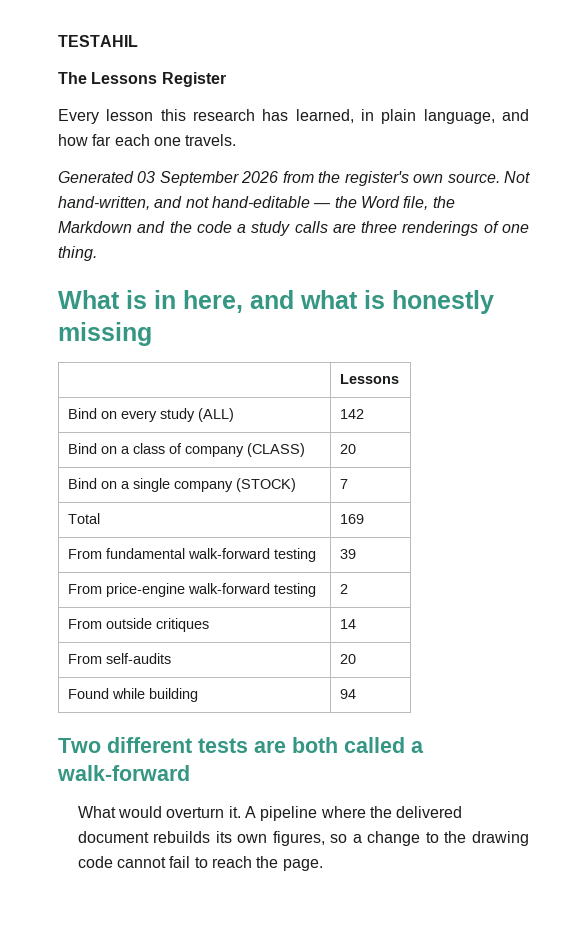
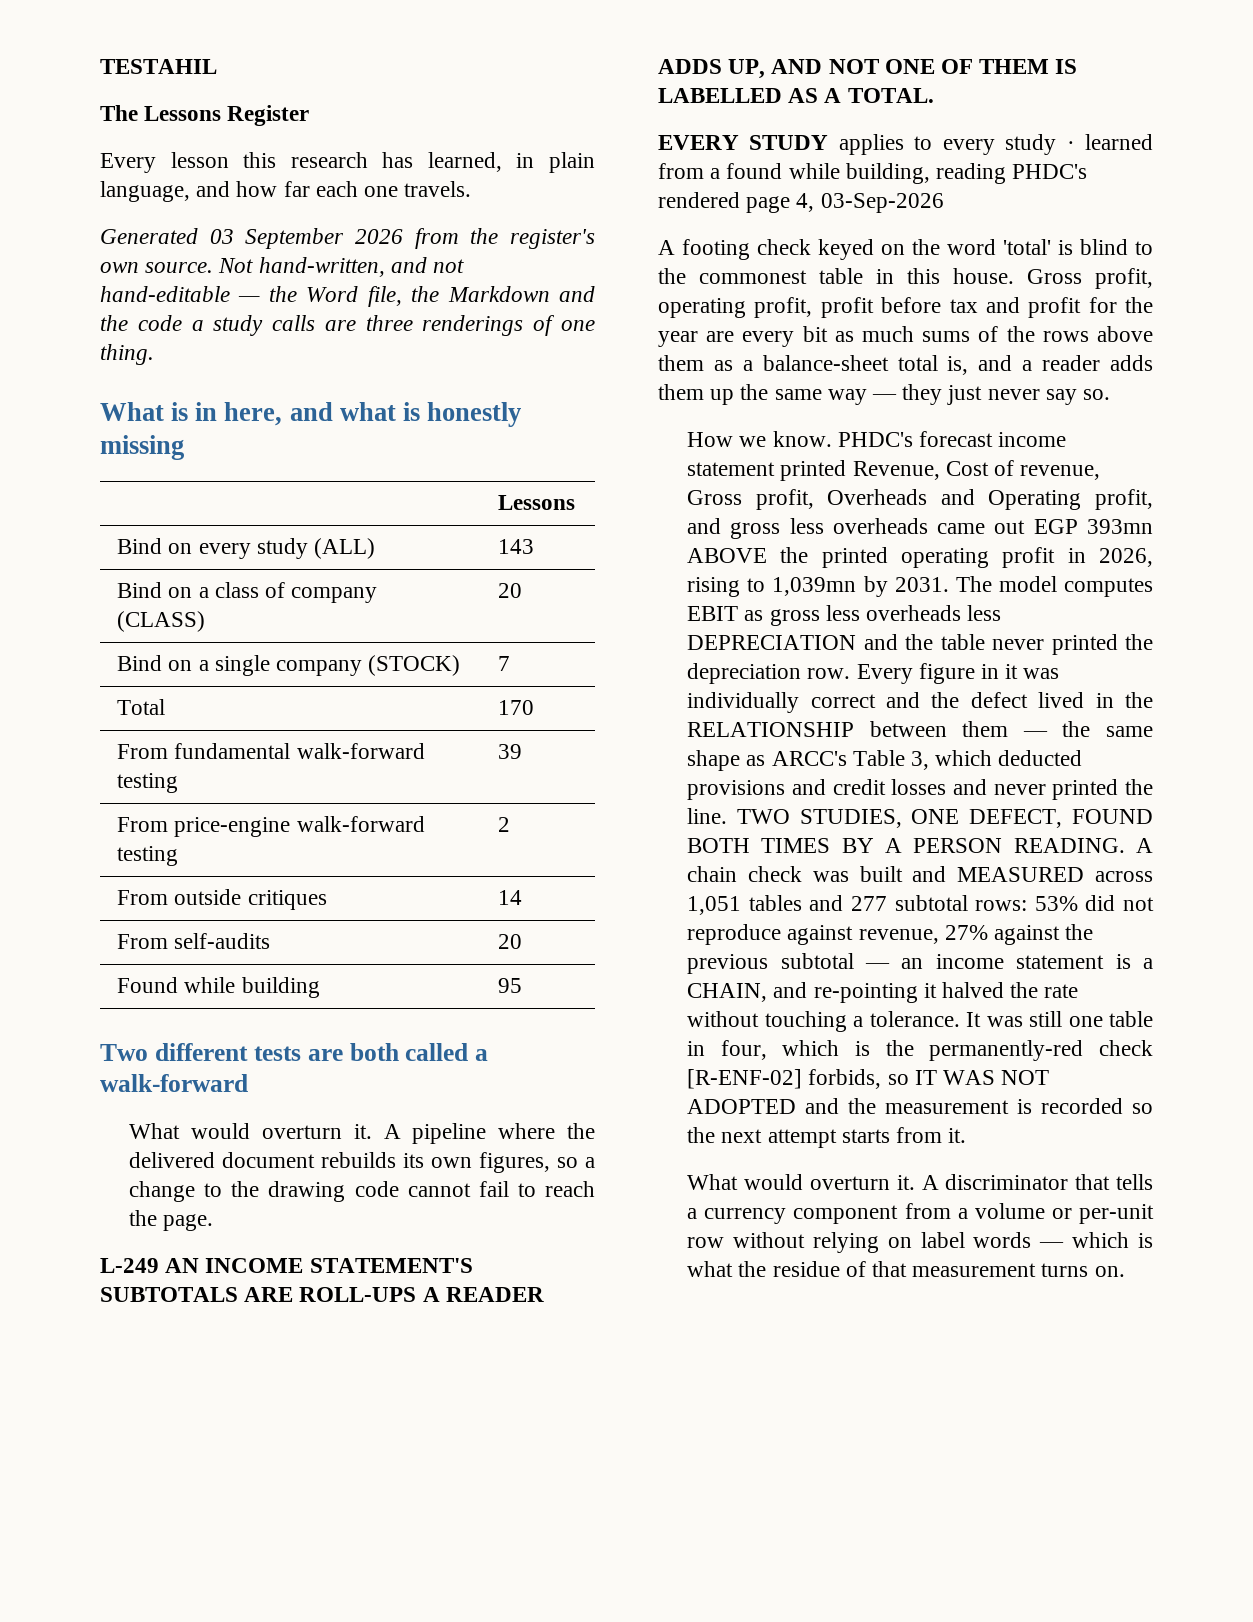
[340,409,365,419] 142 -> [498,539,535,554] 143
[340,514,365,524] 169 -> [498,700,535,715] 170
[340,689,357,699] 94 -> [498,978,523,993] 95
(323, 865) none -> [100,1258,473,1273] [100,1287,544,1302] [658,59,1078,79] [658,88,934,103] [658,134,1153,155] [658,163,1088,184] [658,192,944,213] [658,239,1153,260] [658,268,1153,289] [658,297,1153,318] [658,326,1153,347] [658,355,1153,375] [658,384,1111,405] [687,431,1067,447] [687,460,1101,481] [687,489,1153,510] [687,518,1153,539] [687,547,1153,568] [687,576,1153,597] [687,605,1002,626] [687,634,1153,655] [687,663,1060,684] [687,692,1153,713] [687,721,1153,737] [687,750,1083,771] [687,779,1153,800] [687,808,1153,828] [687,838,1153,853] [687,866,1153,882] [687,895,1154,915] [687,924,1094,945] [687,953,1153,974] [687,982,1079,1003] [687,1011,1153,1032] [687,1040,1153,1061] [687,1069,1050,1089] [687,1098,1153,1114] [687,1127,967,1148] [687,1174,1153,1190] [687,1203,1154,1224] [687,1232,1153,1253] [687,1261,1125,1277] // L-249 AN INCOME STATEMENT'S SUBTOTALS ARE ROLL-UPS A READER ADDS UP, AND NOT ONE OF THEM IS LABELLED AS A TOTAL. // EVERY STUDY applies to every study · learned from a found while building, reading PHDC's rendered page 4, 03-Sep-2026 // A footing check keyed on the word 'total' is blind to the commonest table in this house. Gross profit, operating profit, profit before tax and profit for the year are every bit as much sums of the rows above them as a balance-sheet total is, and a reader adds them up the same way — they just never say so. // How we know. PHDC's forecast income statement printed Revenue, Cost of revenue, Gross profit, Overheads and Operating profit, and gross less overheads came out EGP 393mn ABOVE the printed operating profit in 2026, rising to 1,039mn by 2031. The model computes EBIT as gross less overheads less DEPRECIATION and the table never printed the depreciation row. Every figure in it was individually correct and the defect lived in the RELATIONSHIP between them — the same shape as ARCC's Table 3, which deducted provisions and credit losses and never printed the line. TWO STUDIES, ONE DEFECT, FOUND BOTH TIMES BY A PERSON READING. A chain check was built and MEASURED across 1,051 tables and 277 subtotal rows: 53% did not reproduce against revenue, 27% against the previous subtotal — an income statement is a CHAIN, and re-pointing it halved the rate without touching a tolerance. It was still one table in four, which is the permanently-red check [R-ENF-02] forbids, so IT WAS NOT ADOPTED and the measurement is recorded so the next attempt starts from it. // What would overturn it. A discriminator that tells a currency component from a volume or per-unit row without relying on label words — which is what the residue of that measurement turns on.

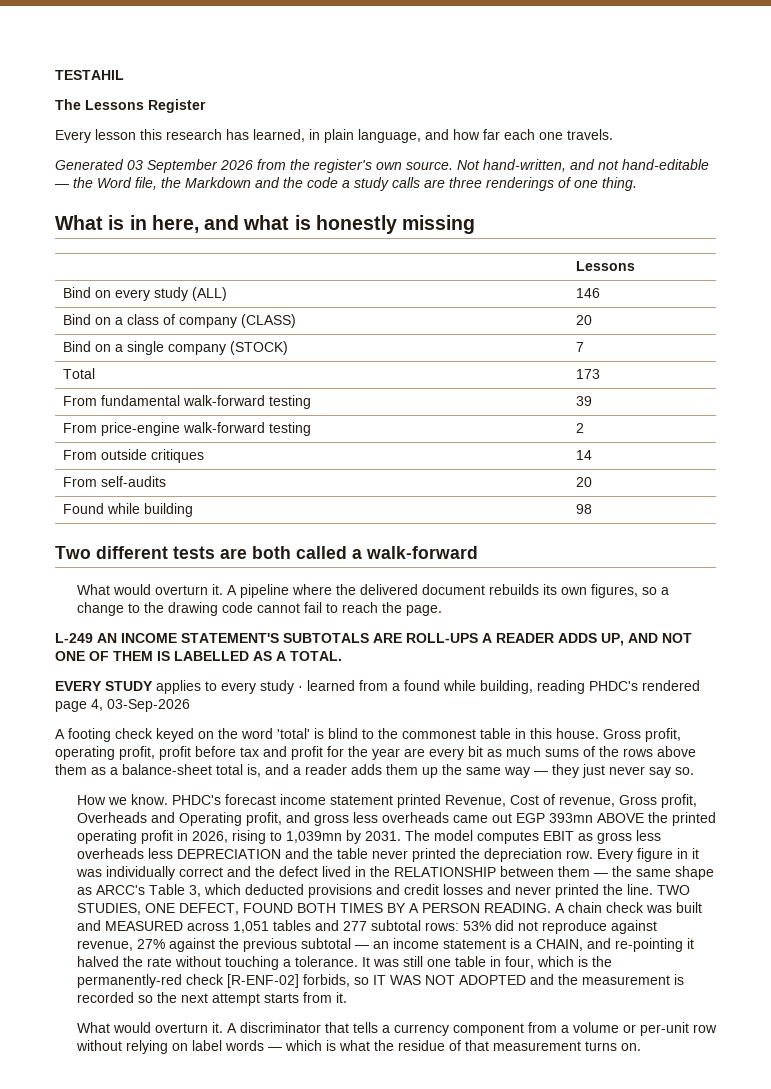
[498,539,535,554] 143 -> [576,288,601,298] 146
[498,700,535,715] 170 -> [576,369,601,379] 173
[498,978,523,993] 95 -> [576,504,593,514] 98

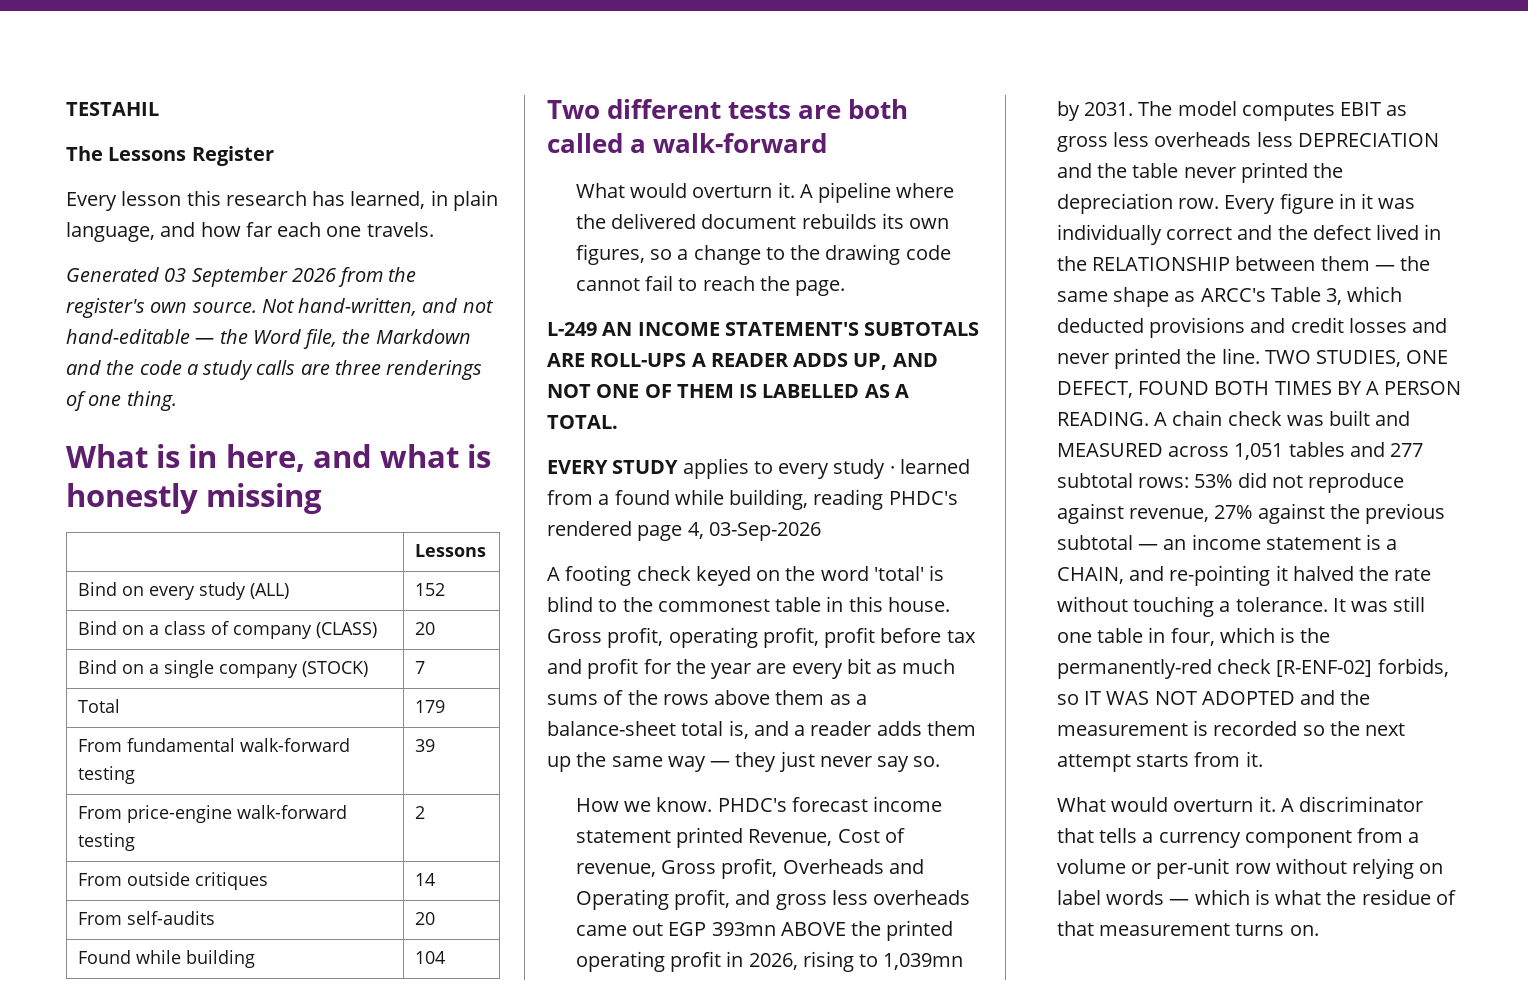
[576,288,601,298] 146 -> [414,583,445,596] 152
[576,369,601,379] 173 -> [414,700,445,713] 179
[576,504,593,514] 98 -> [414,951,445,964] 104

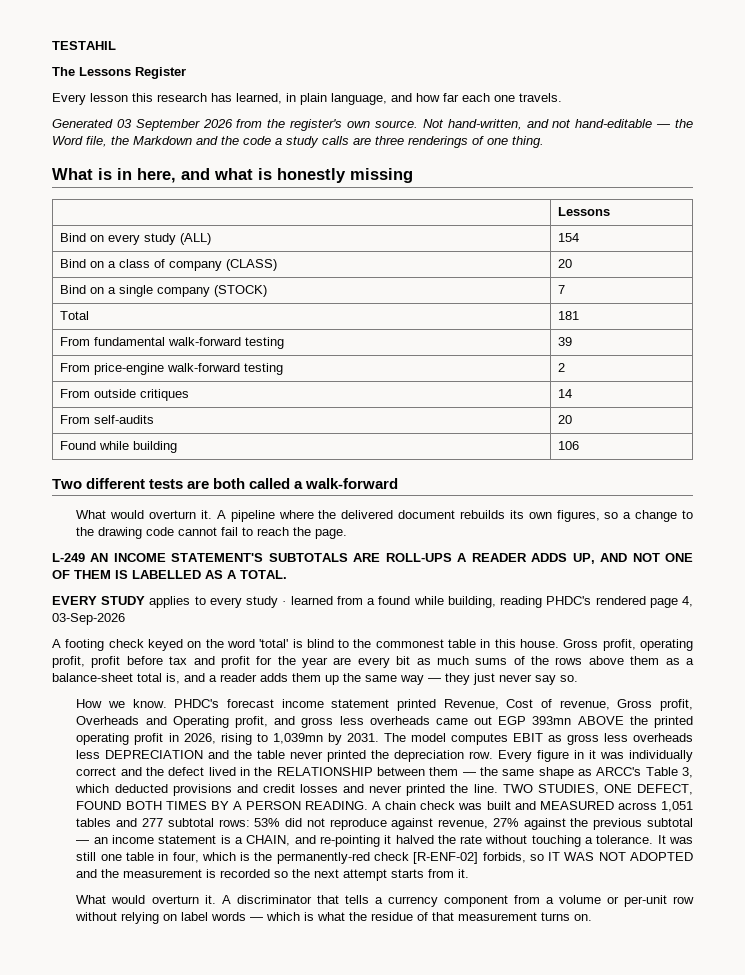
[414,583,445,596] 152 -> [557,233,579,242] 154
[414,700,445,713] 179 -> [557,311,579,320] 181
[414,951,445,964] 104 -> [557,441,579,450] 106

